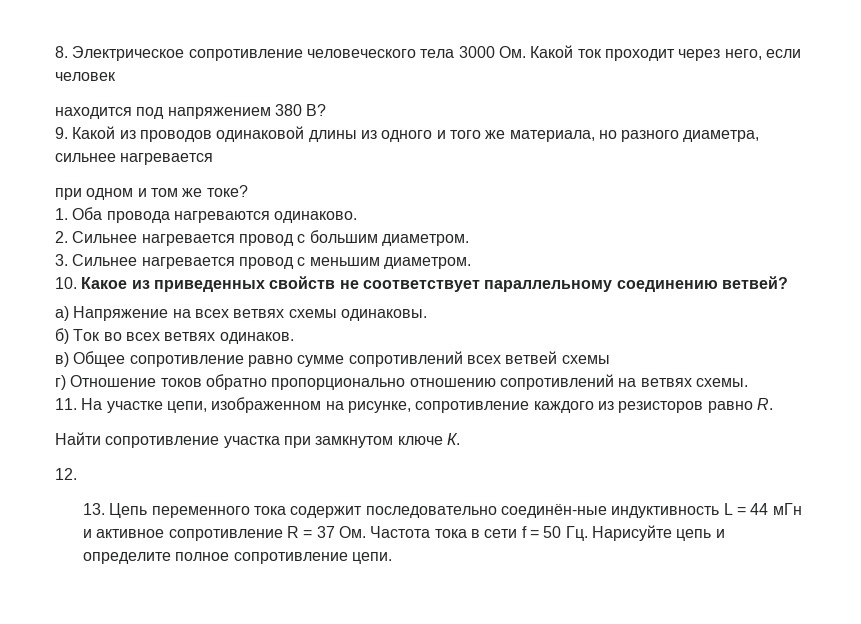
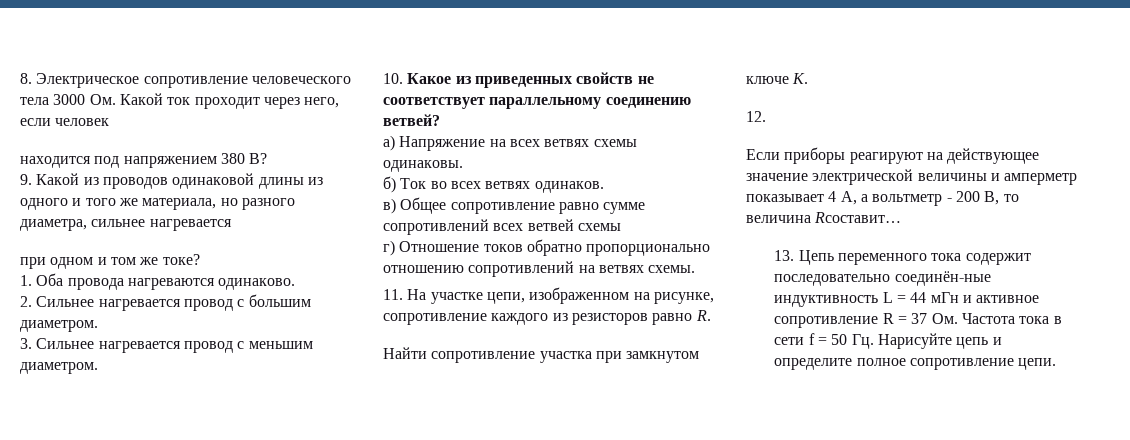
(77, 474) none -> [746,147,1040,164] [746,169,1078,185] [746,191,1019,206] [746,212,902,223] // Если приборы реагируют на действующее значение электрической величины и амперметр показывает 4 А, а вольтметр - 200 В, то величина Rсоставит…

